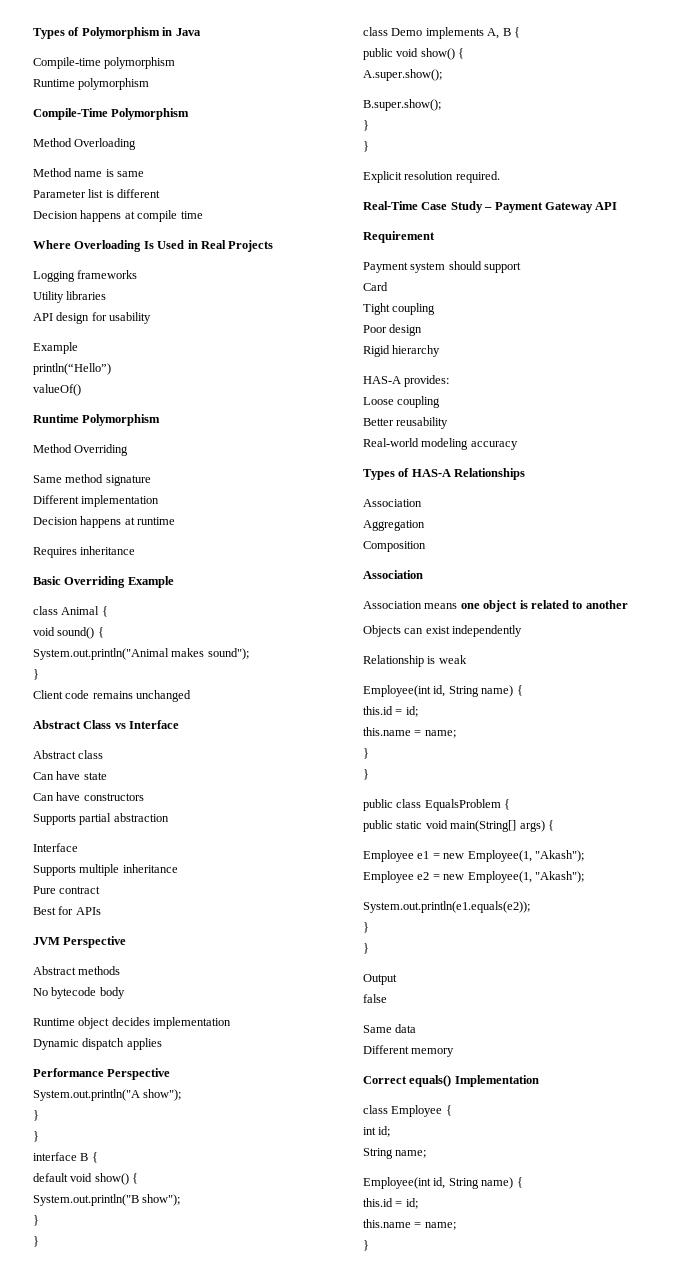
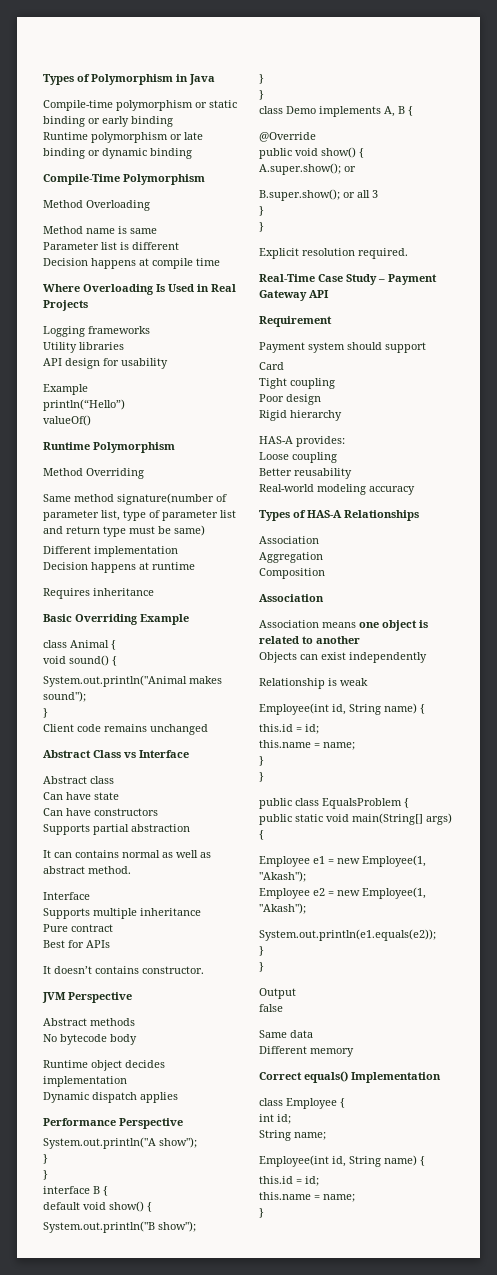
[33,78,150,90] // Runtime polymorphism -> [195,100,237,108] [43,116,173,127] [43,132,203,143] [43,148,192,159] or static binding or early binding // Runtime polymorphism or late binding or dynamic binding
[105,475,151,486] signature -> [117,493,227,505] [43,510,236,521] [43,525,205,537] signature(number of parameter list, type of parameter list and return type must be same)
(169, 817) none -> [43,850,211,858] [43,866,131,874] // It can contains normal as well as abstract method.
(101, 911) none -> [43,966,204,974] // It doesn’t contains constructor.
(520, 32) none -> [259,132,316,142] // @Override
(442, 75) none -> [344,166,356,172] or
(441, 105) none -> [343,190,378,198] or all 3

